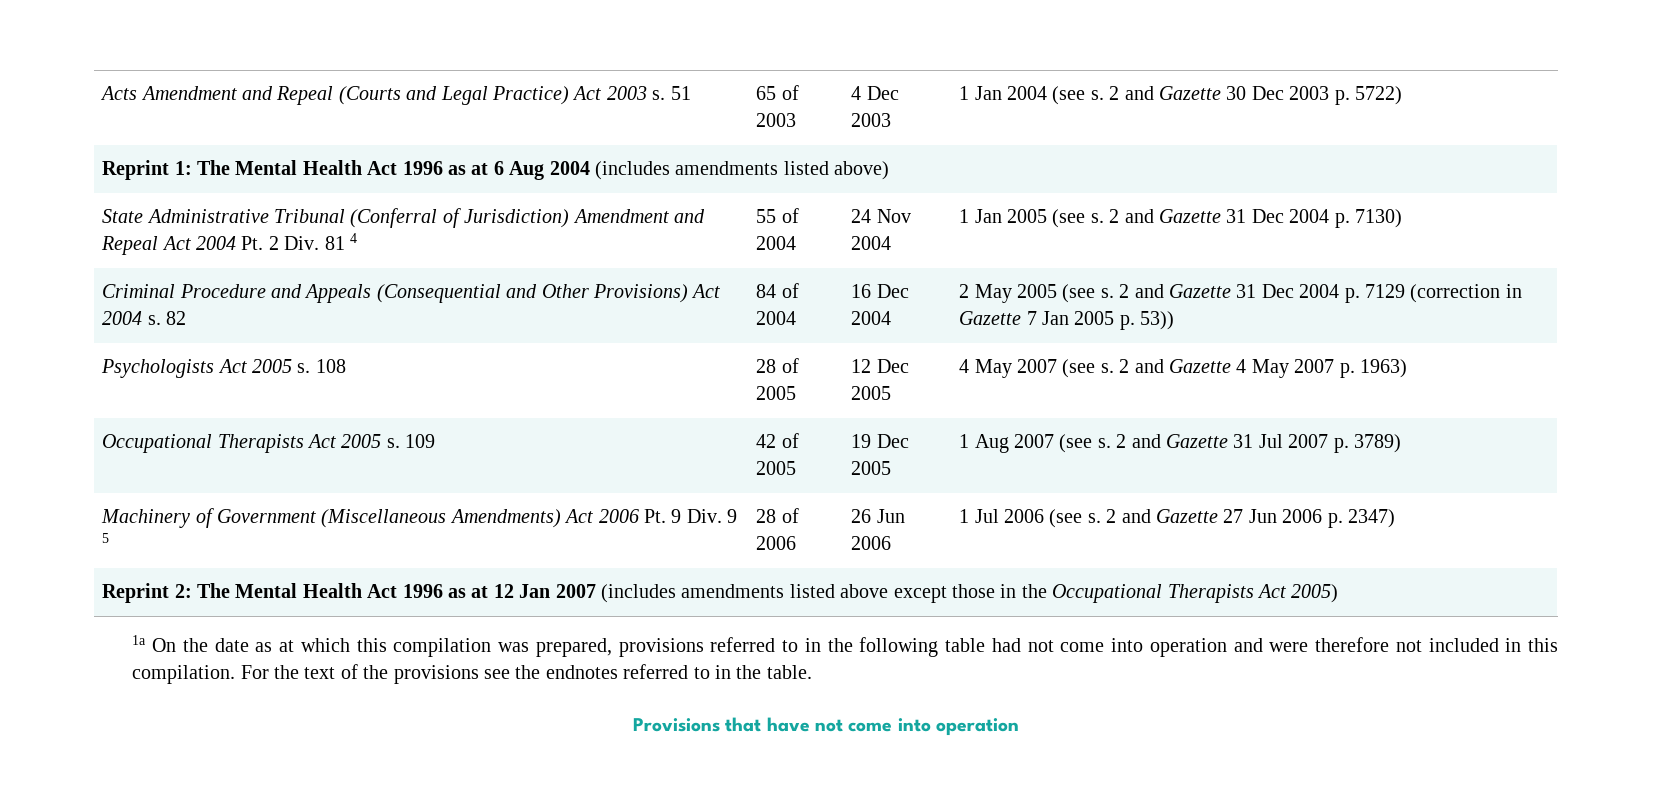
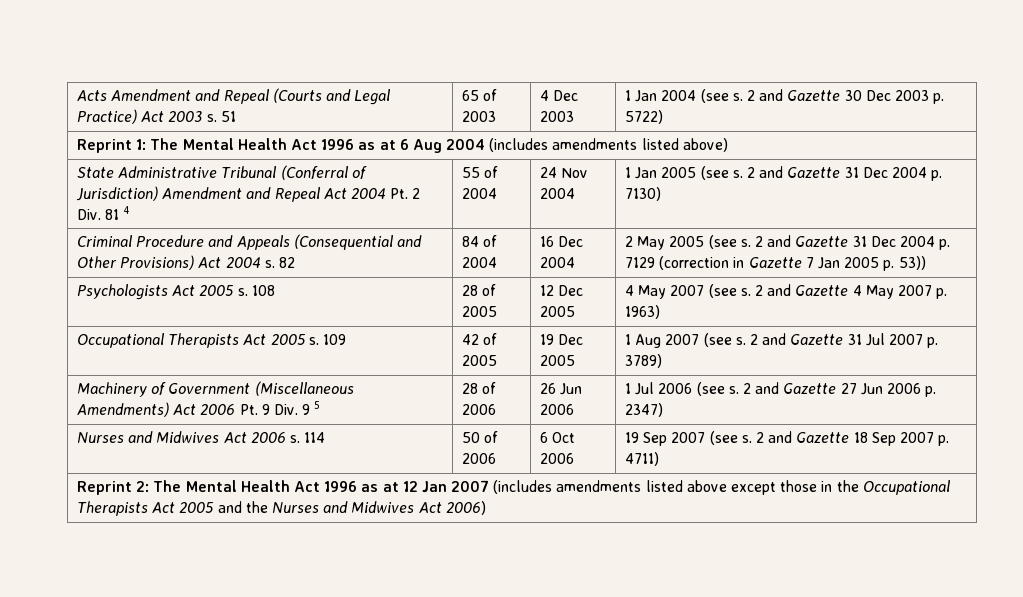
(1395, 518) none -> [77,431,326,443] [462,431,499,443] [462,453,497,464] [540,432,576,443] [540,453,575,464] [625,431,950,446] [625,452,660,466] // Nurses and Midwives Act 2006 s. 114 | 50 of 2006 | 6 Oct 2006 | 19 Sep 2007 (see s. 2 and Gazette 18 Sep 2007 p. 4711)
[1291,584,1339,603] [132,635,1558,657] [132,664,812,684] [633,717,1019,736] 2005) // 1a On the date as at which this compilation was prepared, provisions referred to in the following table had not come into operation and were therefore not included in this compilation. For the text of the provisions see the endnotes referred to in the table. // Provisions that have not come into operation -> [179,501,486,515] 2005 and the Nurses and Midwives Act 2006)

